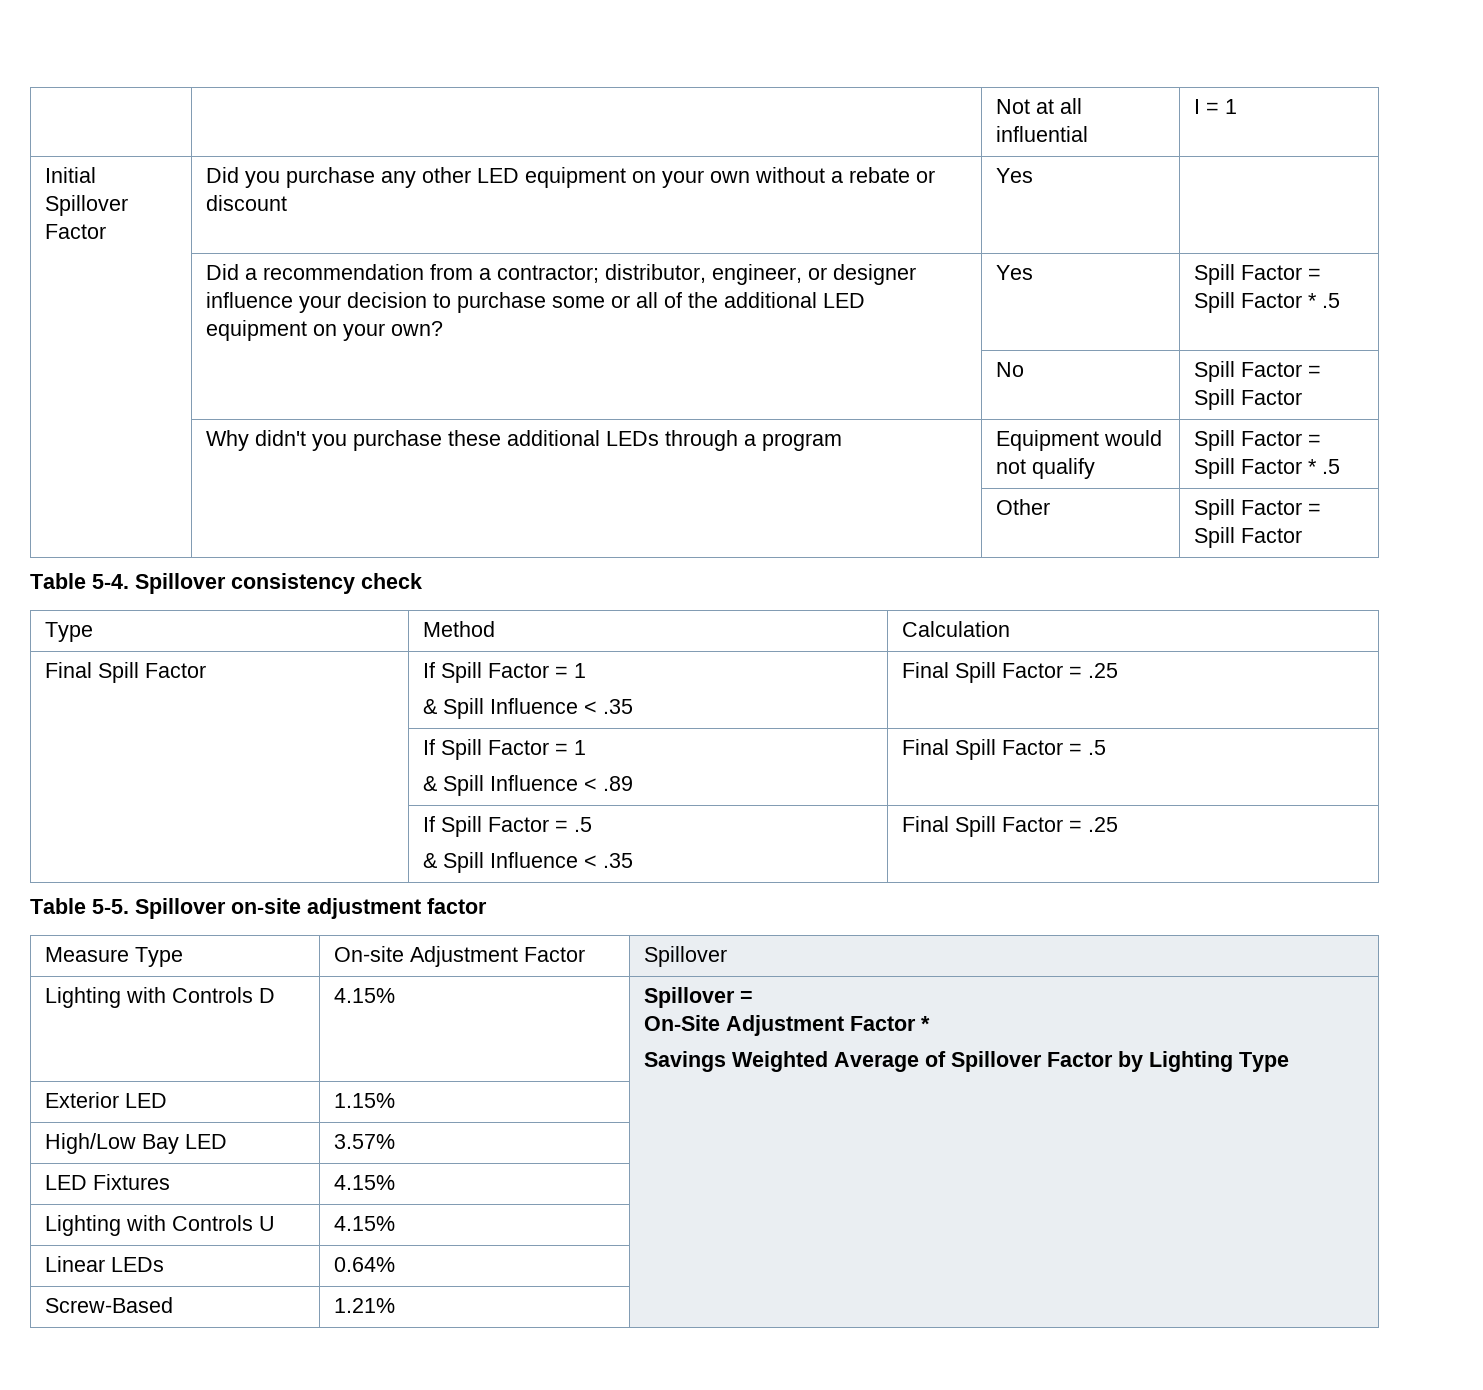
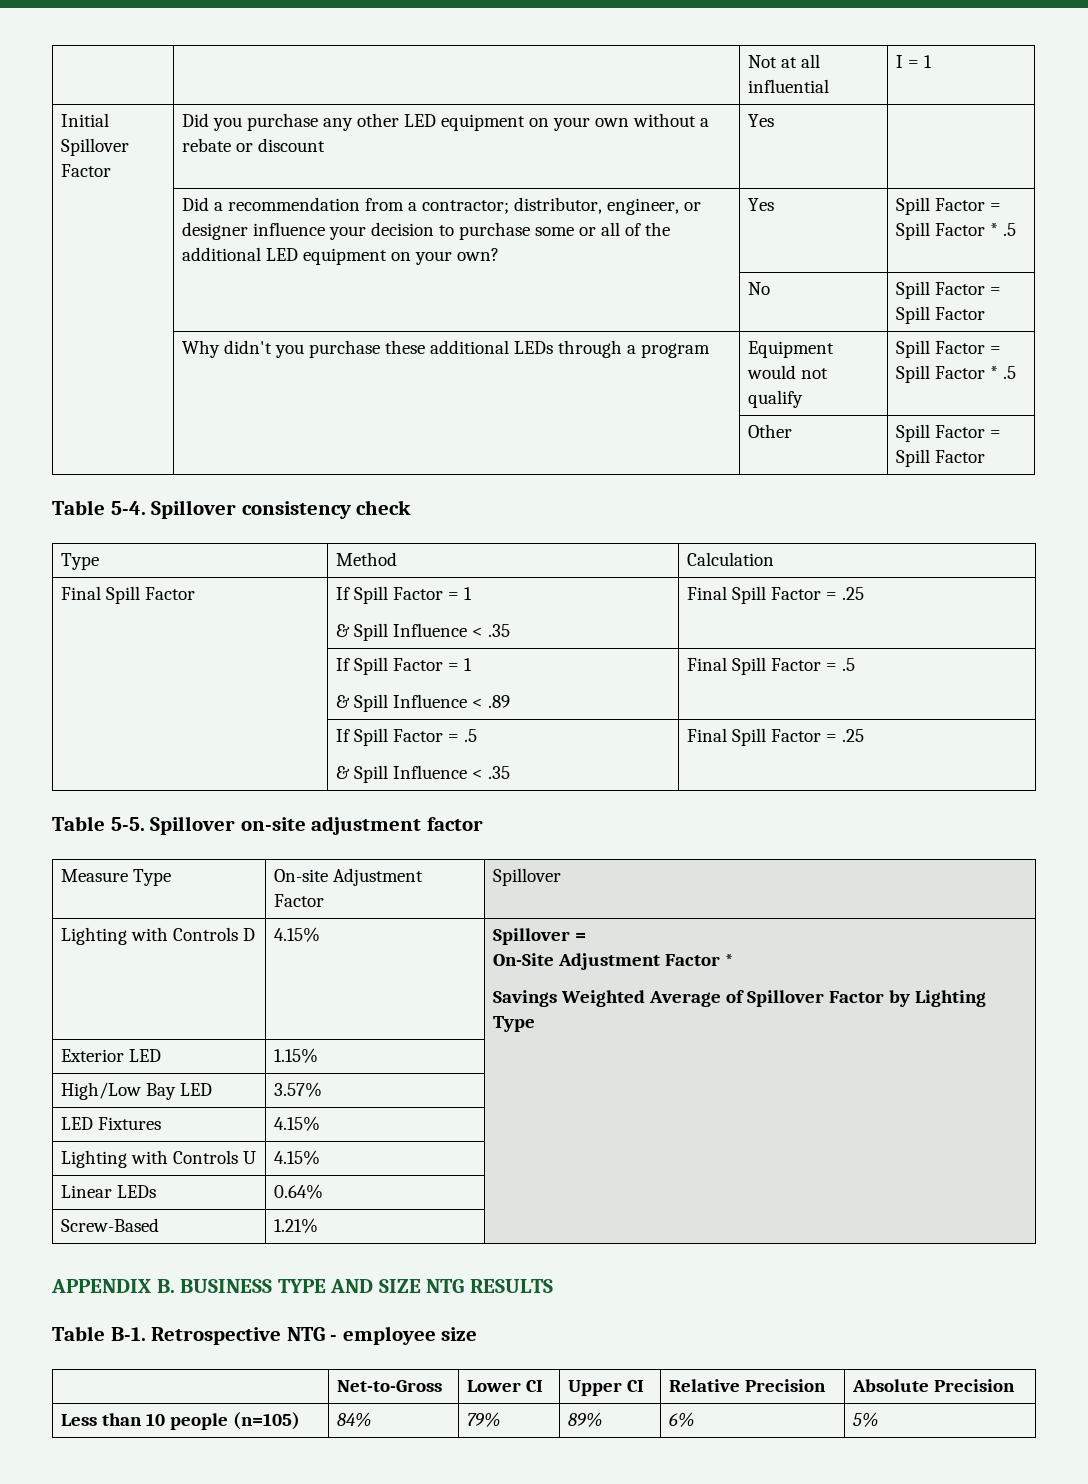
(396, 1305) none -> [51,1279,553,1293] [52,1326,478,1345] [336,1380,442,1392] [466,1380,543,1392] [567,1380,644,1396] [668,1379,826,1392] [851,1379,1015,1392] [60,1412,300,1430] [336,1412,371,1427] [466,1412,500,1427] [567,1412,602,1427] [668,1412,694,1427] [852,1412,878,1427] // APPENDIX B. BUSINESS TYPE AND SIZE NTG RESULTS // Table B-1. Retrospective NTG - employee size // | Net-to-Gross | Lower CI | Upper CI | Relative Precision | Absolute Precision // Less than 10 people (n=105) | 84% | 79% | 89% | 6% | 5%

